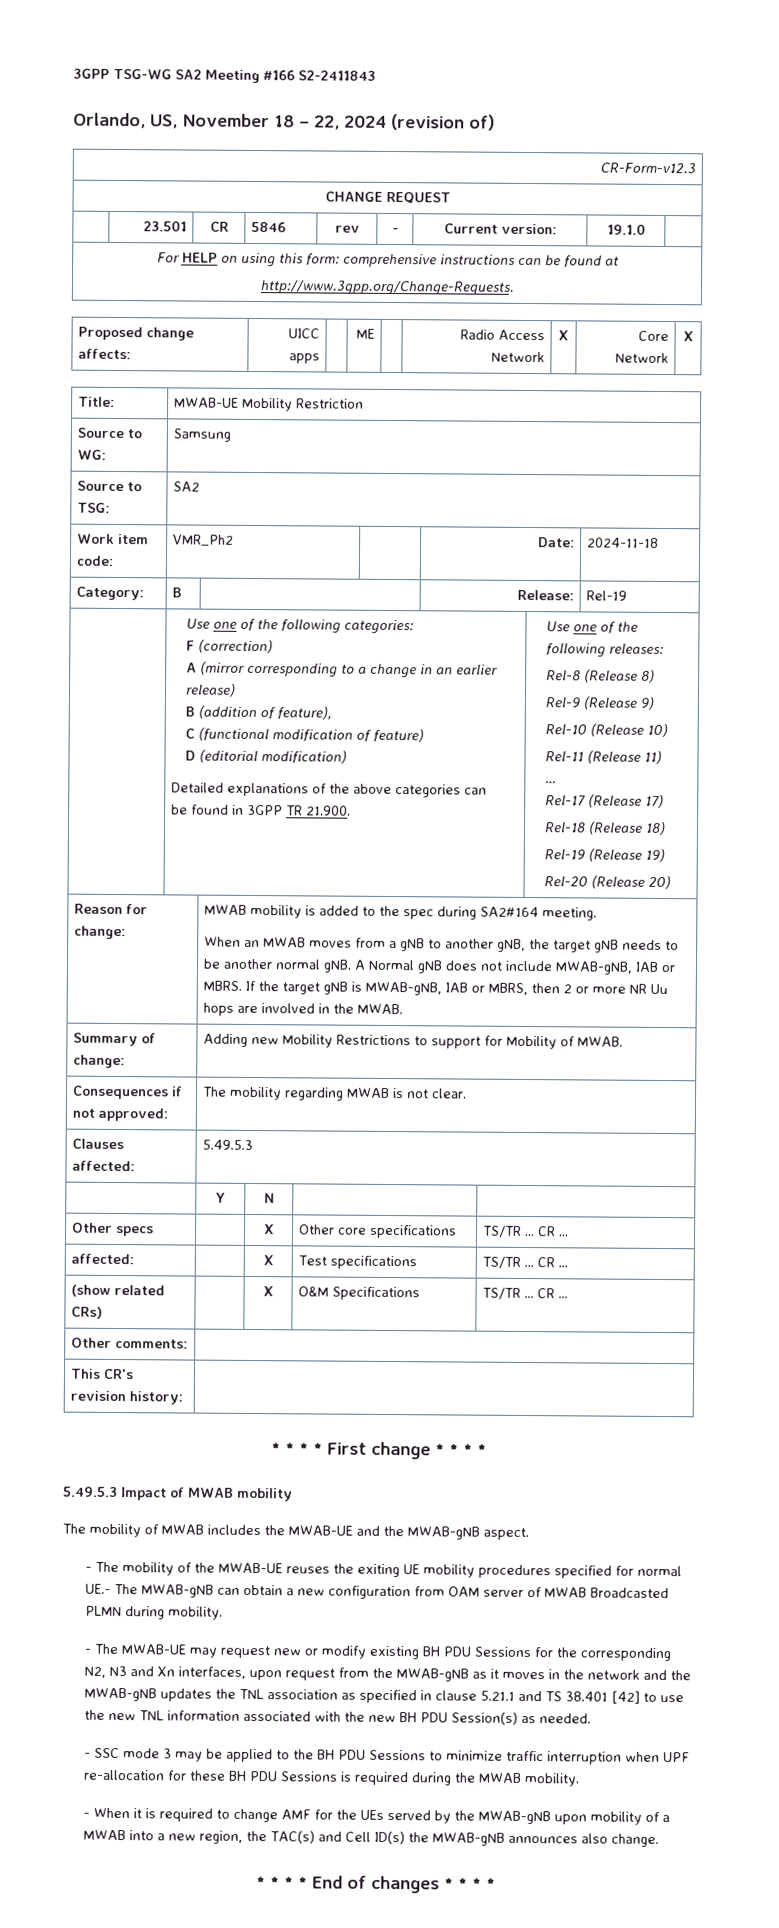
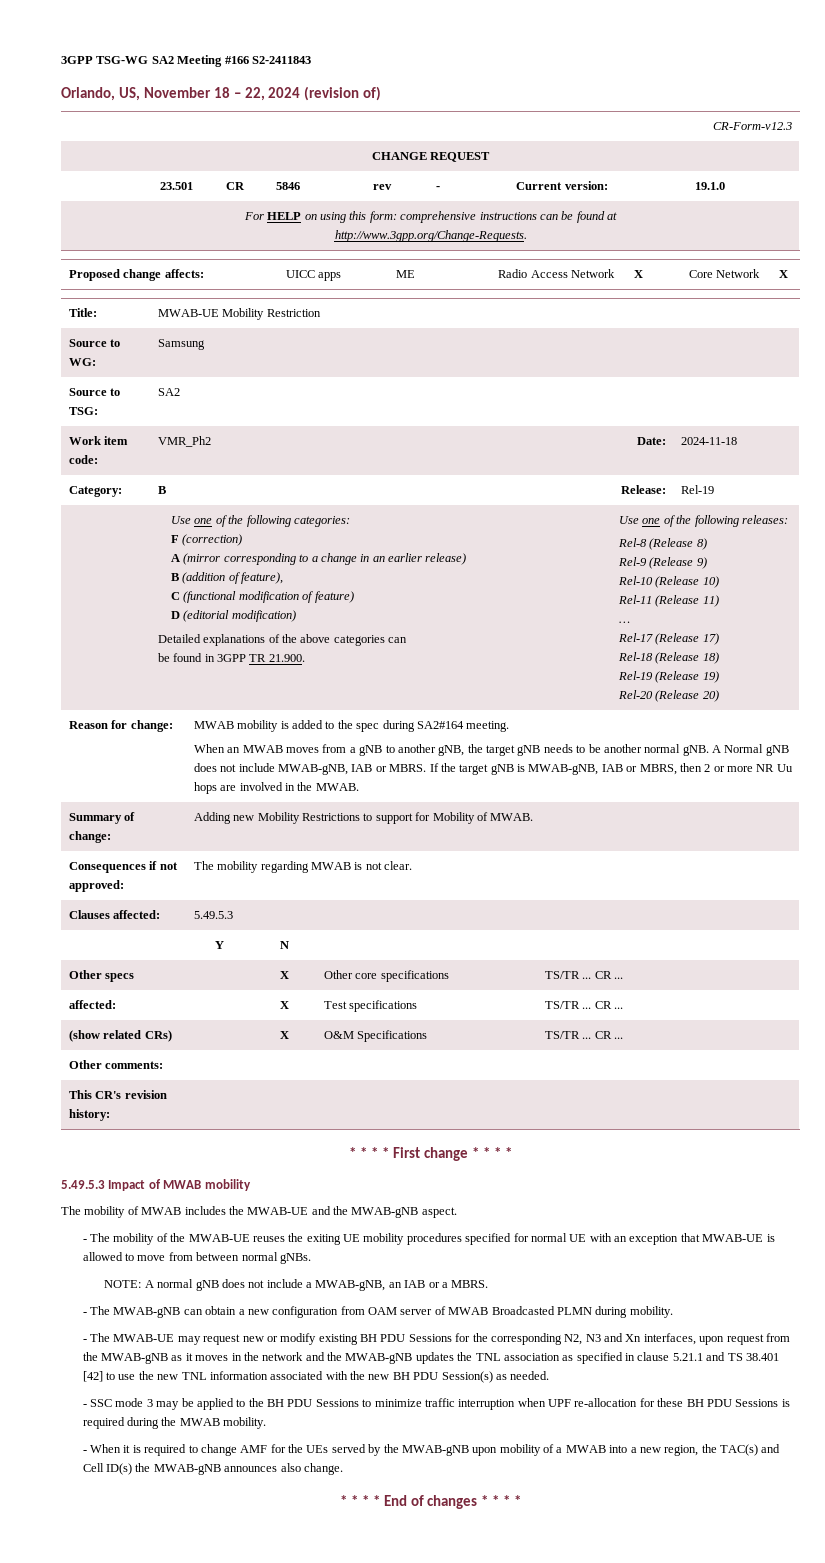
[85,1583,112,1594] UE.- -> [569,1233,775,1245] [82,1252,311,1264] [104,1279,489,1291] [82,1312,87,1315] UE with an exception that MWAB-UE is allowed to move from between normal gNBs. // NOTE: A normal gNB does not include a MWAB-gNB, an IAB or a MBRS. // -

